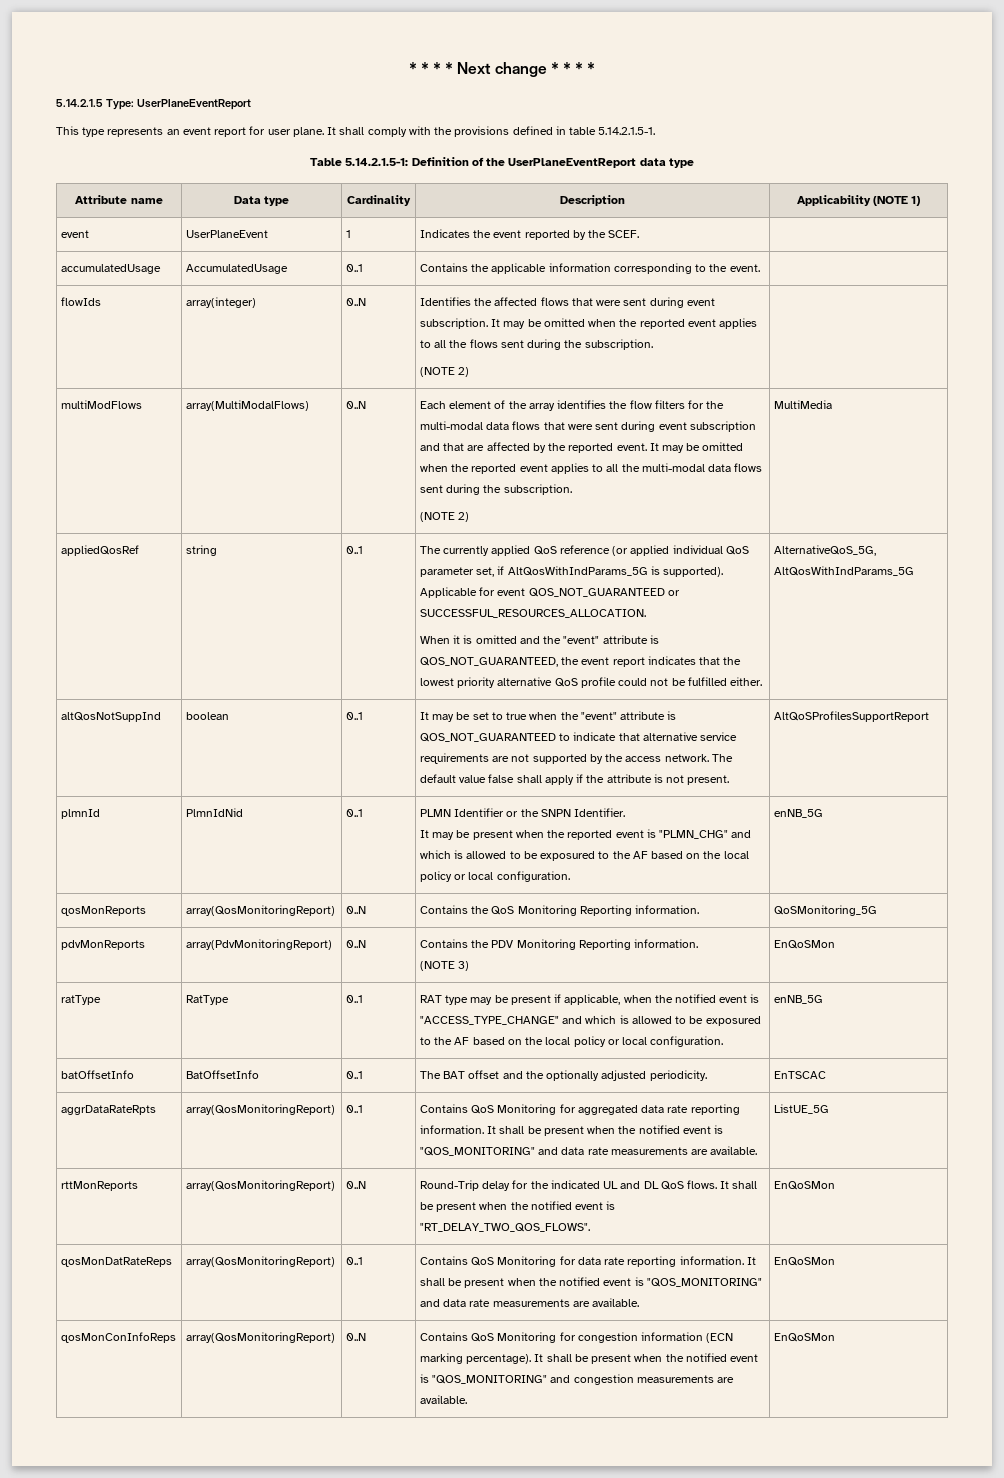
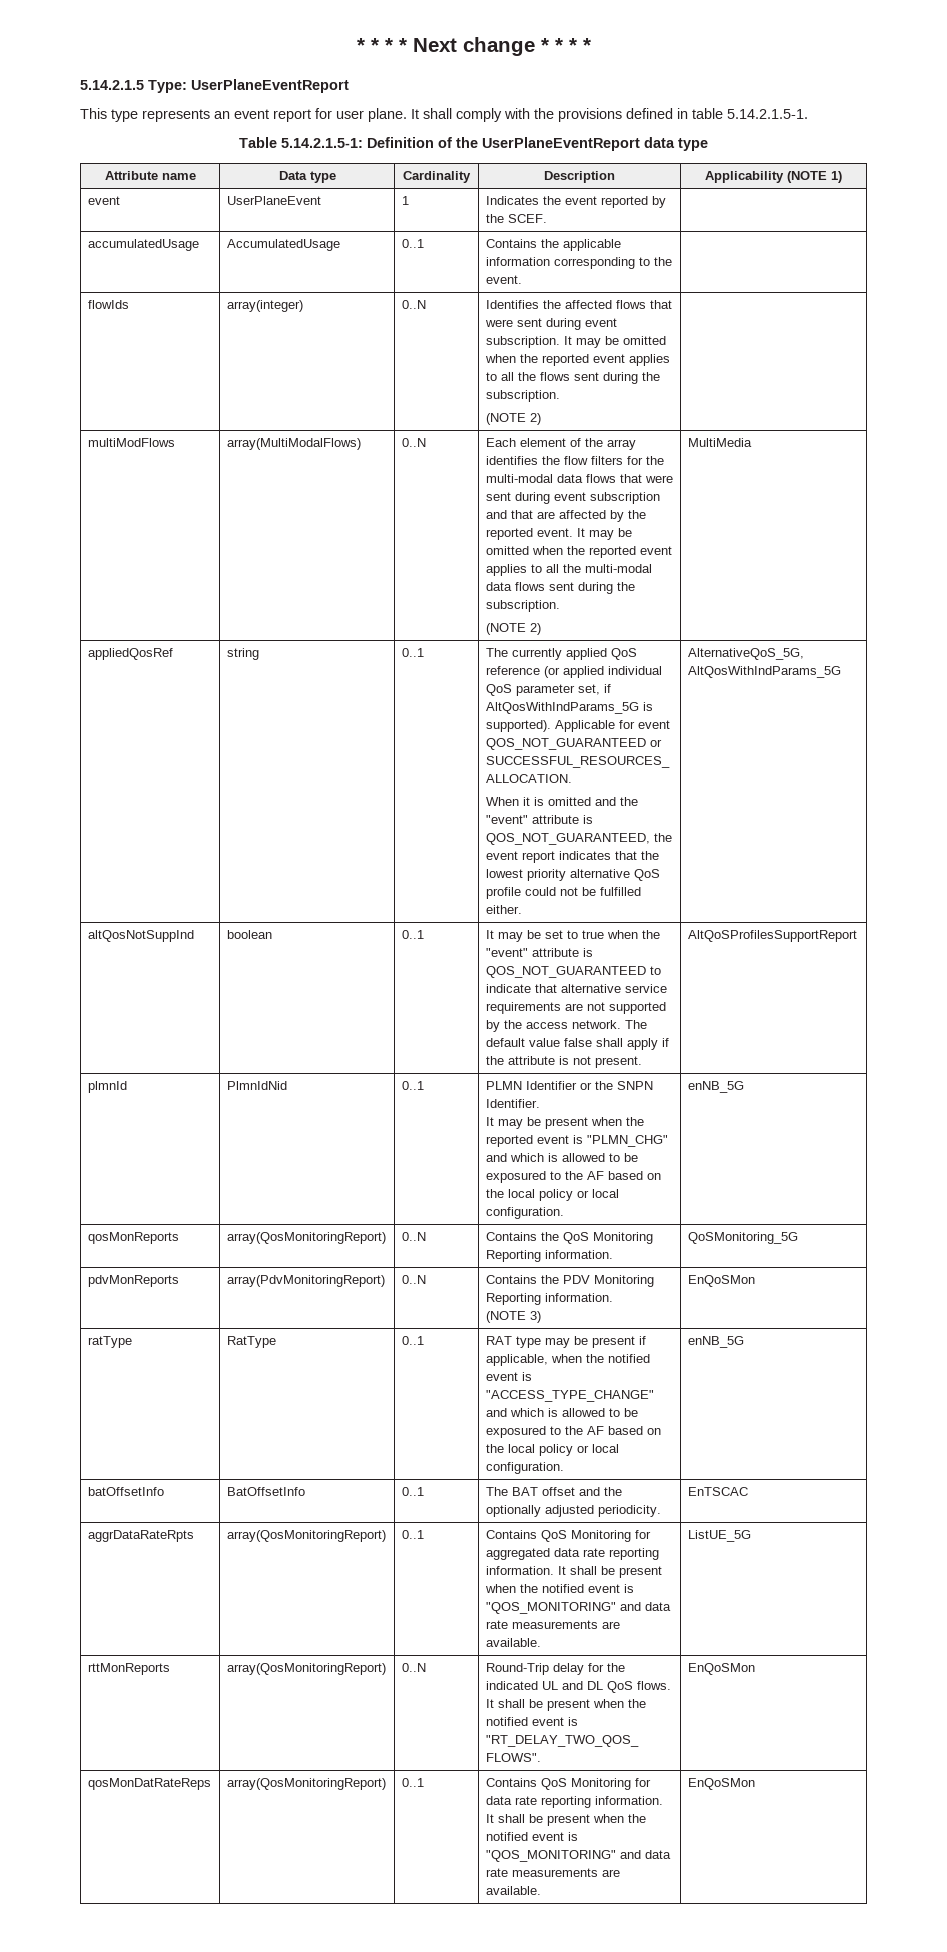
[60,1332,176,1343] [185,1332,335,1343] [345,1333,366,1341] [419,1332,734,1343] [419,1353,758,1364] [419,1374,735,1385] [419,1395,467,1404] [773,1333,835,1342] // qosMonConInfoReps | array(QosMonitoringReport) | 0..N | Contains QoS Monitoring for congestion information (ECN marking percentage). It shall be present when the notified event is "QOS_MONITORING" and congestion measurements are available. | EnQoSMon -> (755, 1784) none

